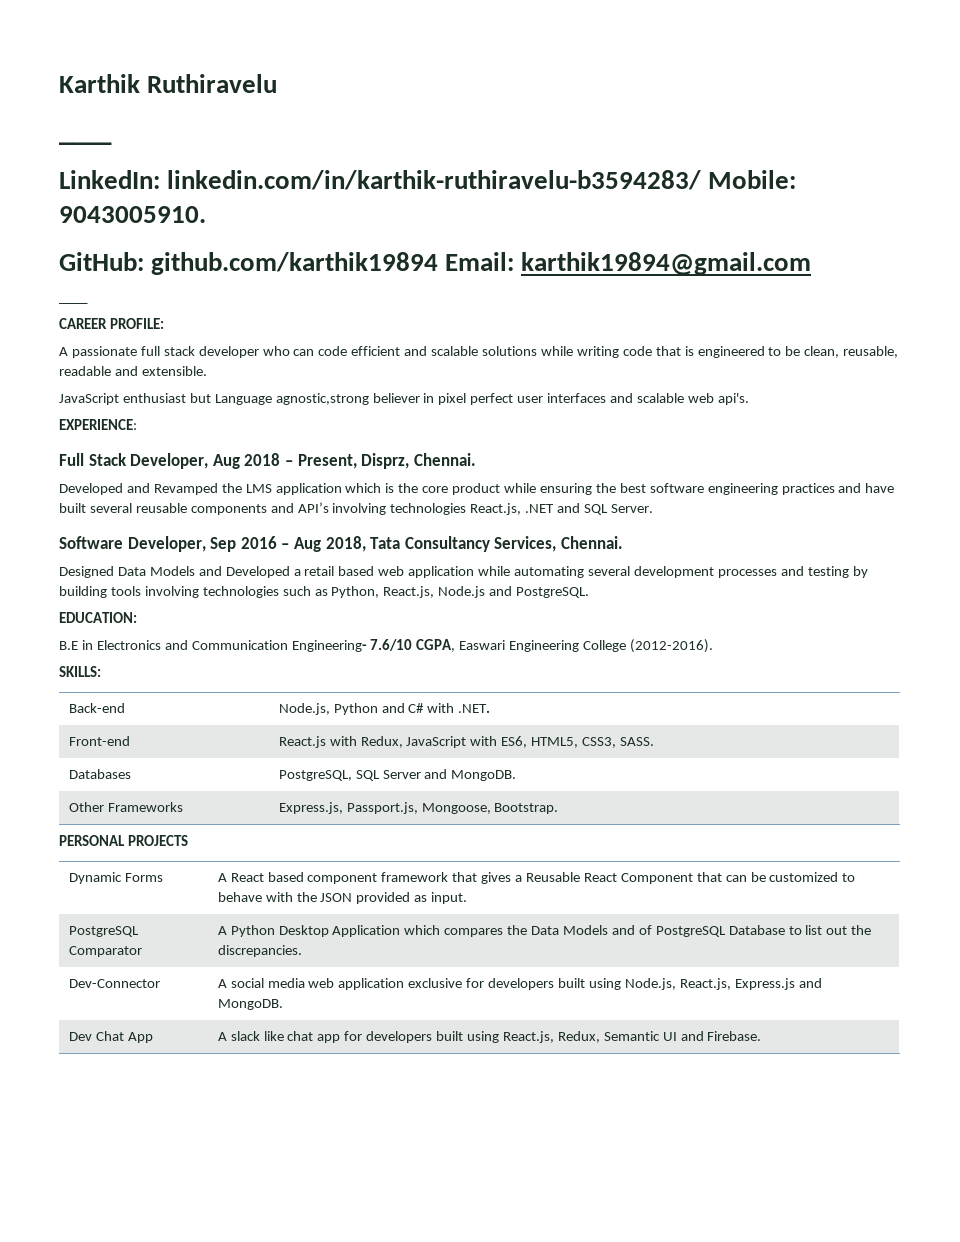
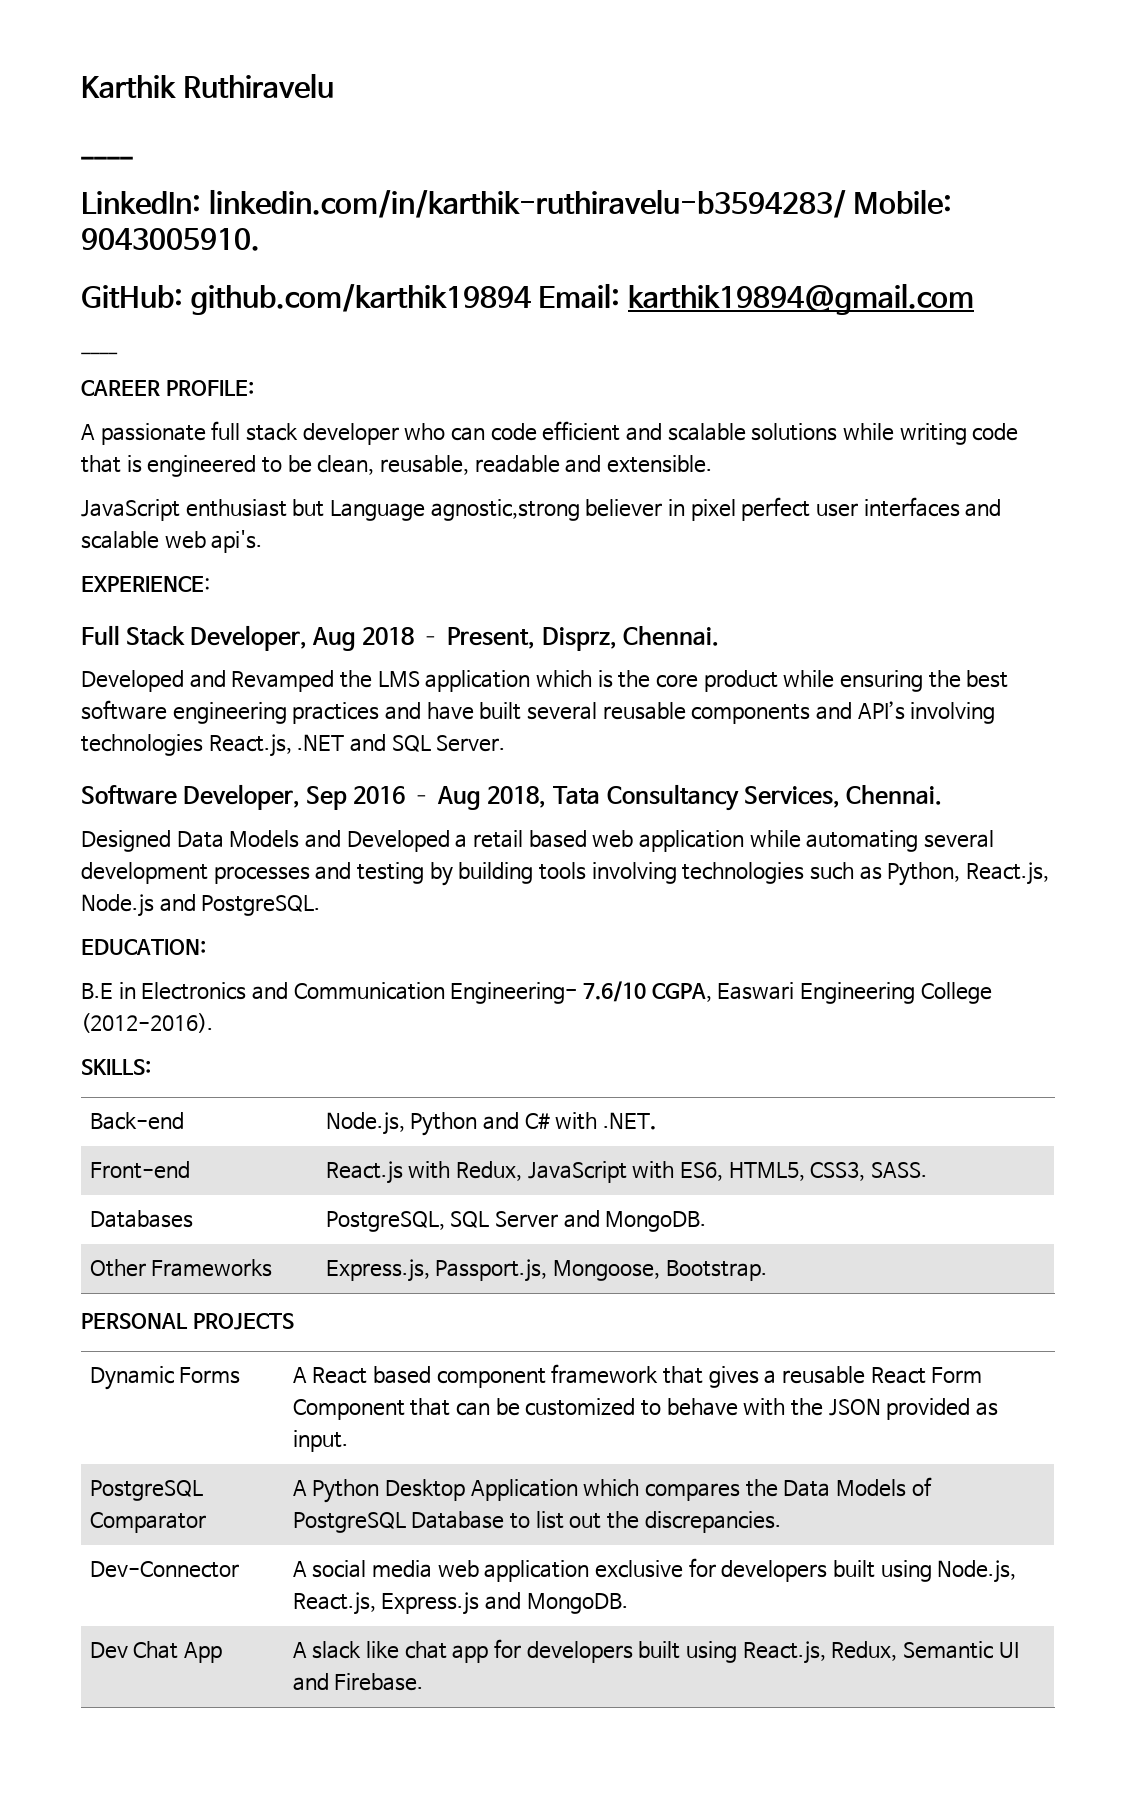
[526,872,617,882] Reusable React -> [782,1366,983,1384] reusable React Form
[611,925,635,935] and -> (907, 1488) none

